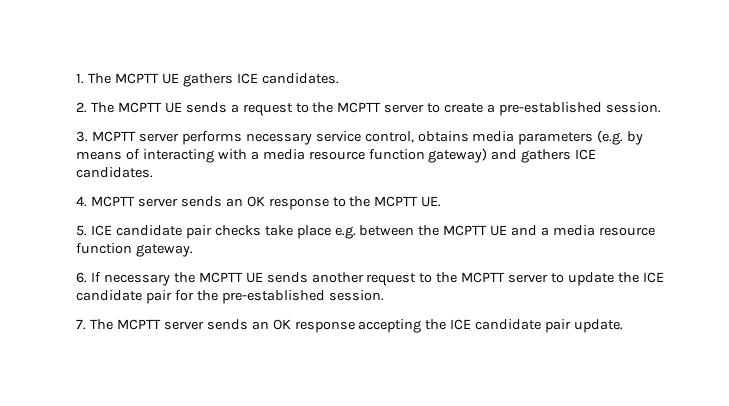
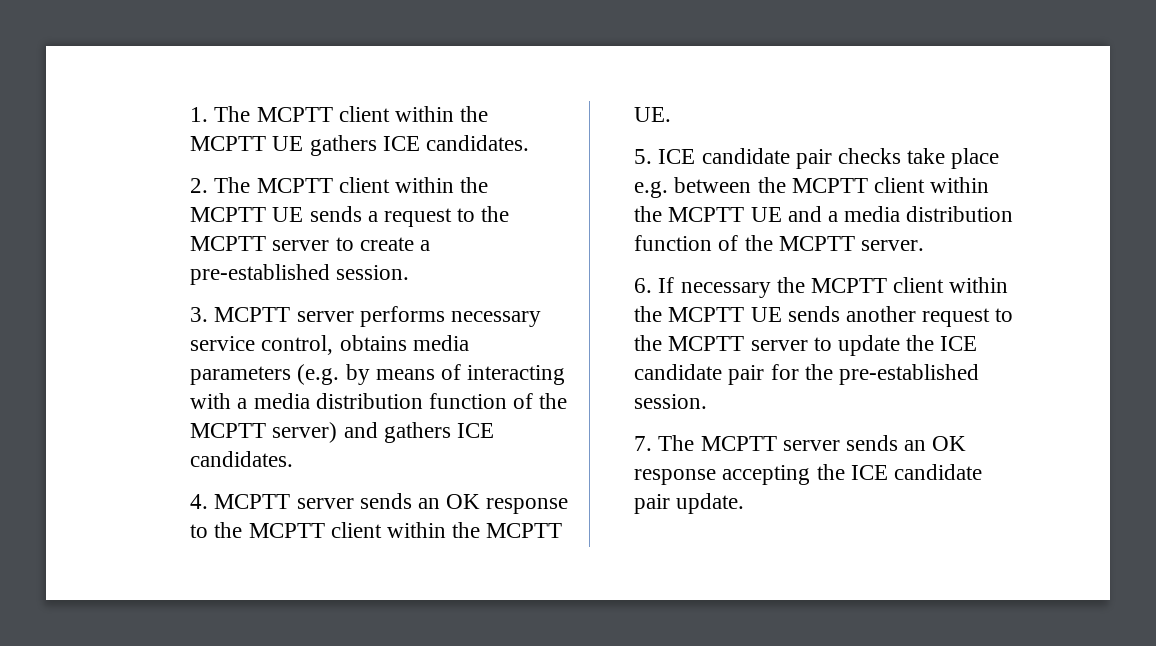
(159, 78) none -> [338,106,489,122] [190,136,267,151] client within the MCPTT
(162, 107) none -> [338,177,489,193] [190,207,267,222] client within the MCPTT
[308,148,488,163] resource function gateway) -> [315,393,568,409] [190,422,338,443] distribution function of the MCPTT server)
(419, 201) none -> [330,522,563,538] client within the MCPTT
[490,225,655,236] [76,243,194,257] UE and a media resource function gateway. -> [874,177,990,193] [634,206,1014,222] [634,235,925,251] client within the MCPTT UE and a media distribution function of the MCPTT server.
(243, 277) none -> [893,277,1009,293] [634,306,745,322] client within the MCPTT

